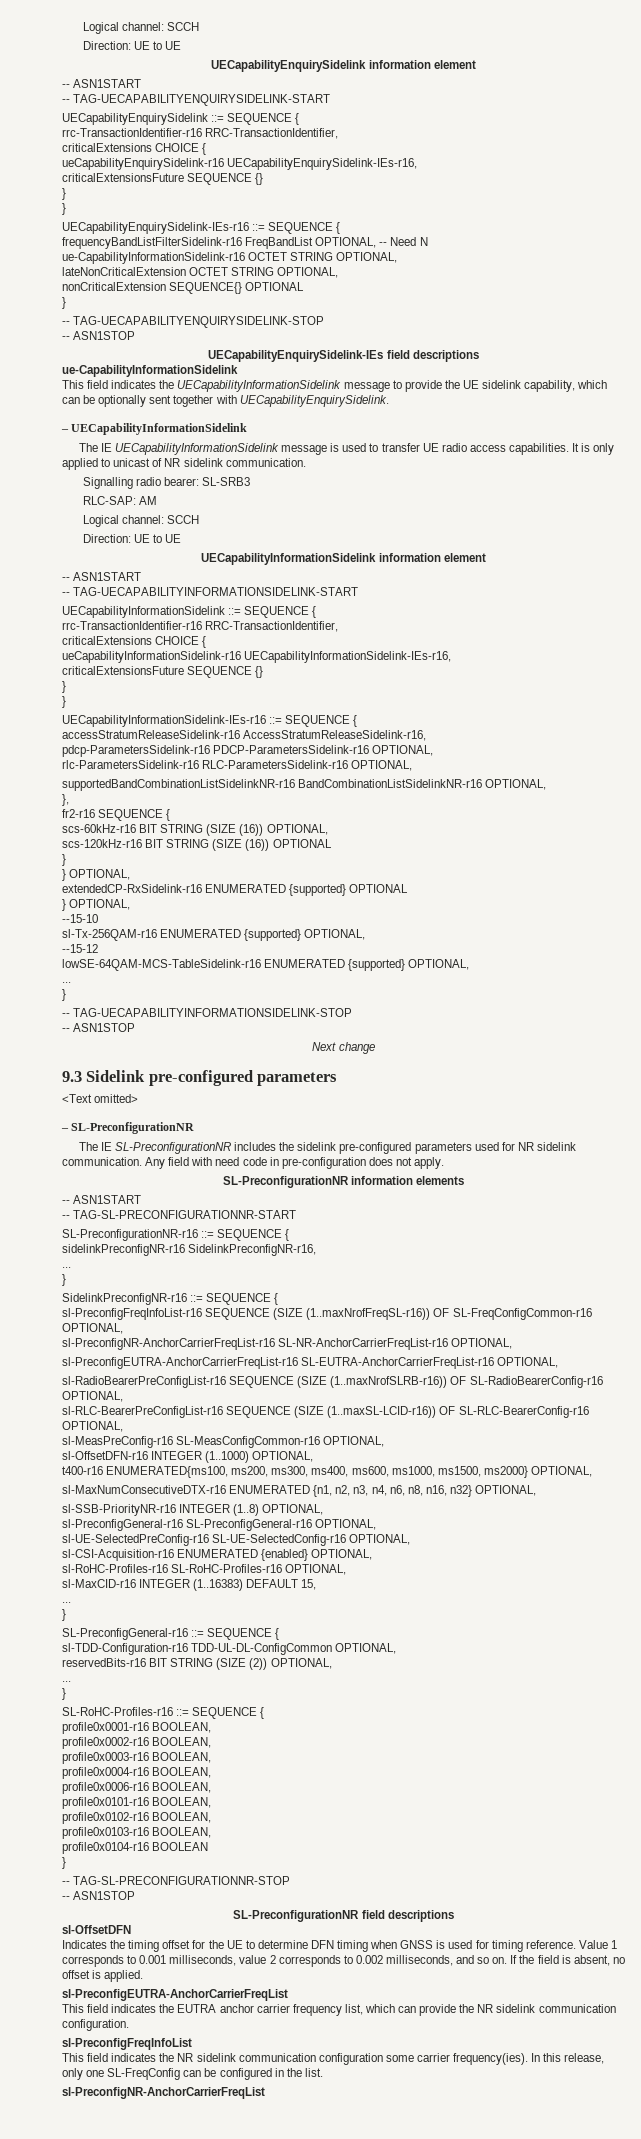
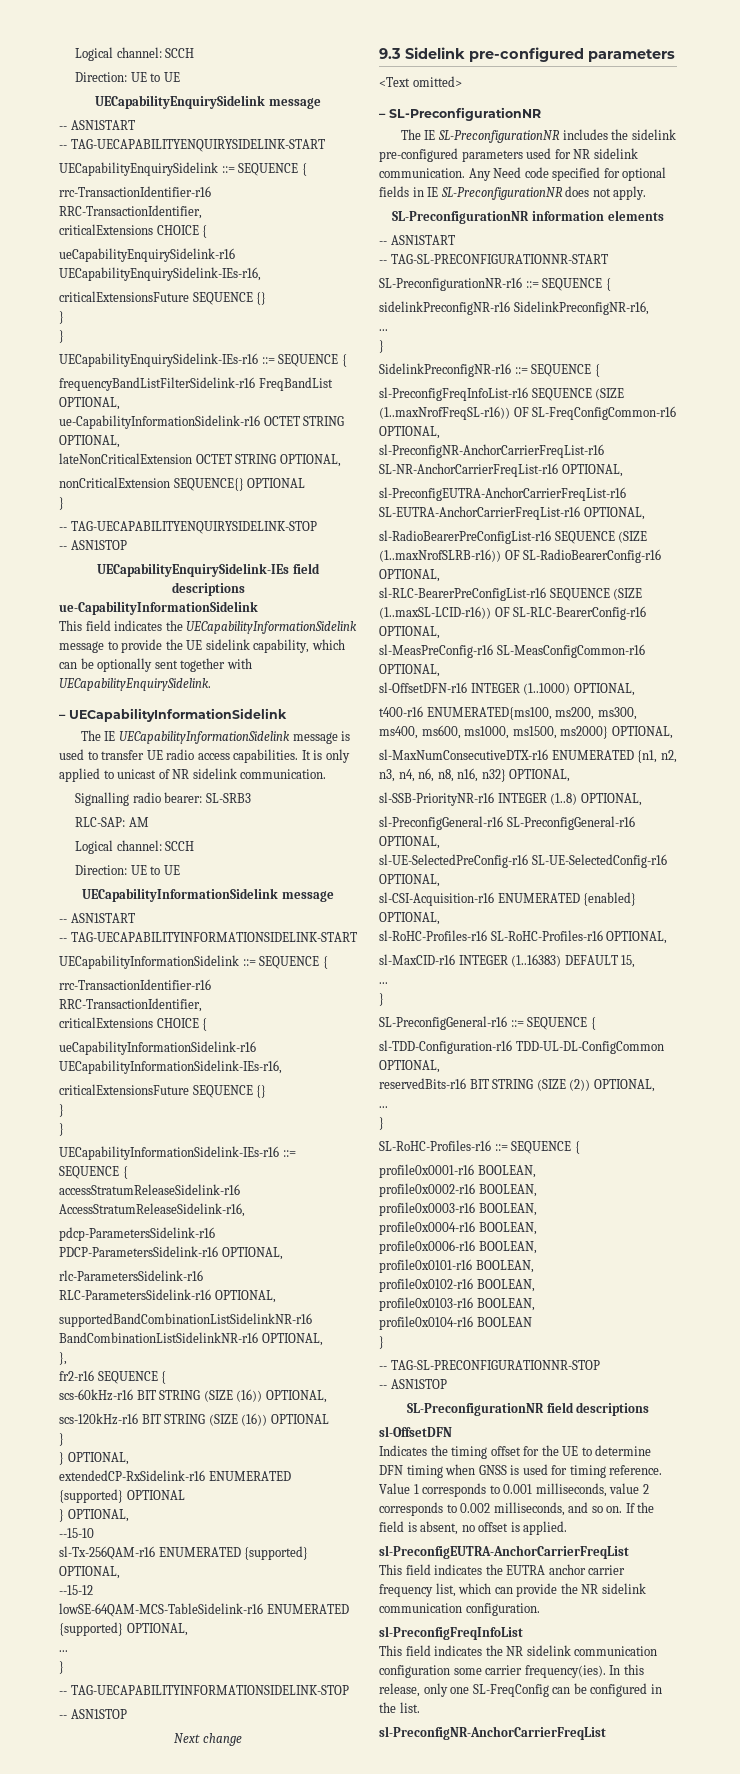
[368,60,476,69] information element -> [268,98,321,109] message
[379,237,428,246] -- Need N -> (120, 403) none
[378,553,486,562] information element -> [281,891,334,902] message
[168,1157,366,1169] field with need code in pre-configuration -> [493,167,667,181] [379,186,563,200] Need code specified for optional fields in IE SL-PreconfigurationNR

